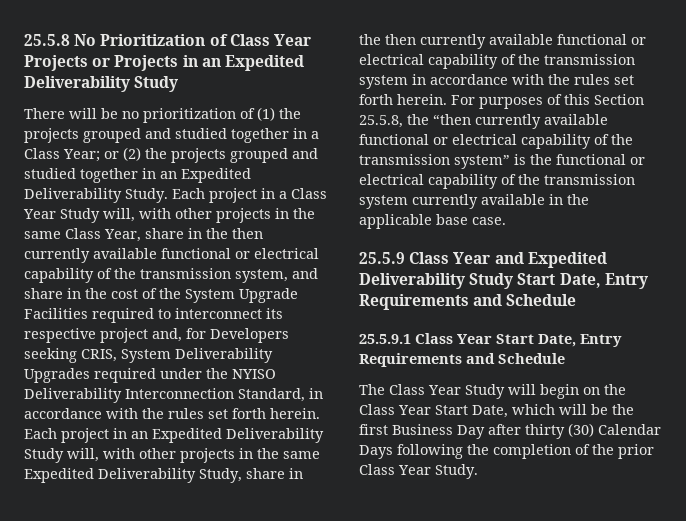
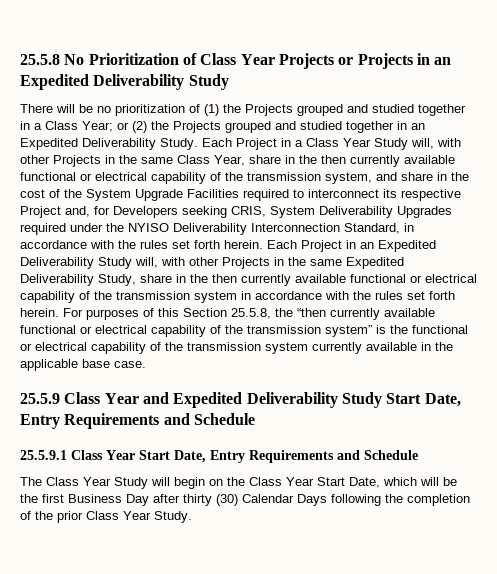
[24,128,79,143] projects -> [245,104,293,116] Projects
[171,148,226,163] projects -> [173,121,221,133] Projects
[209,188,257,203] project -> [236,138,277,150] Project
[216,208,271,223] projects -> [53,155,101,167] Projects
[100,328,148,343] project -> [20,206,61,218] Project
[61,428,109,443] project -> [301,240,342,252] Project
[180,448,235,463] projects -> [222,257,270,269] Projects

